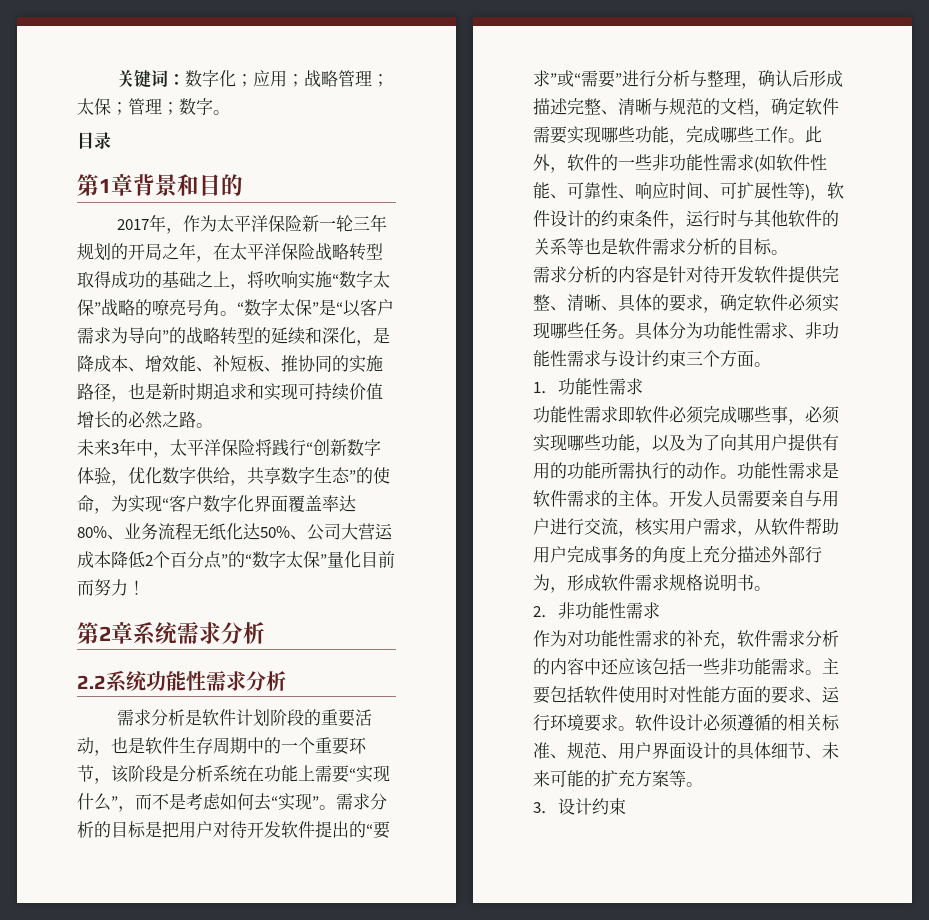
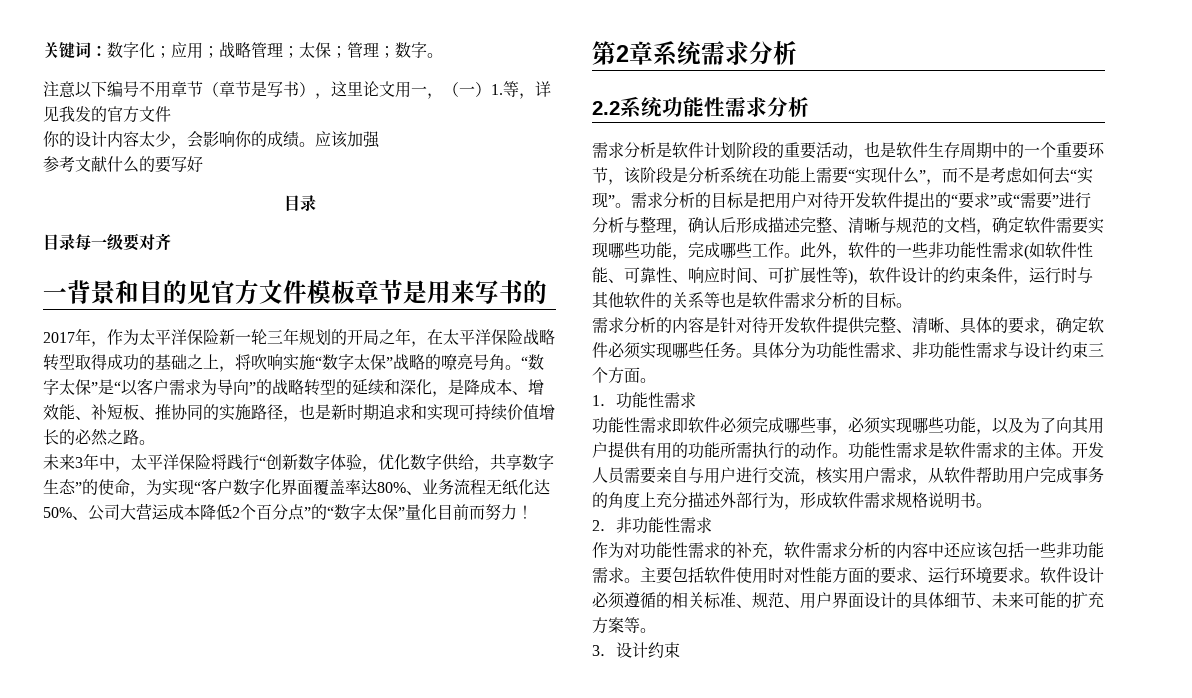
[77,132,111,149] [77,174,221,197] 目录 // 第1章背景和目 -> [43,81,551,99] [43,106,171,123] [43,131,380,149] [43,156,203,173] [283,195,316,211] [43,233,171,251] [43,279,523,305] 注意以下编号不用章节（章节是写书），这里论文用一，（一）1.等，详见我发的官方文件 // 你的设计内容太少，会影响你的成绩。应该加强 // 参考文献什么的要写好 // 目录 // 目录每一级要对齐 // 一背景和目的见官方文件模板章节是用来写书

